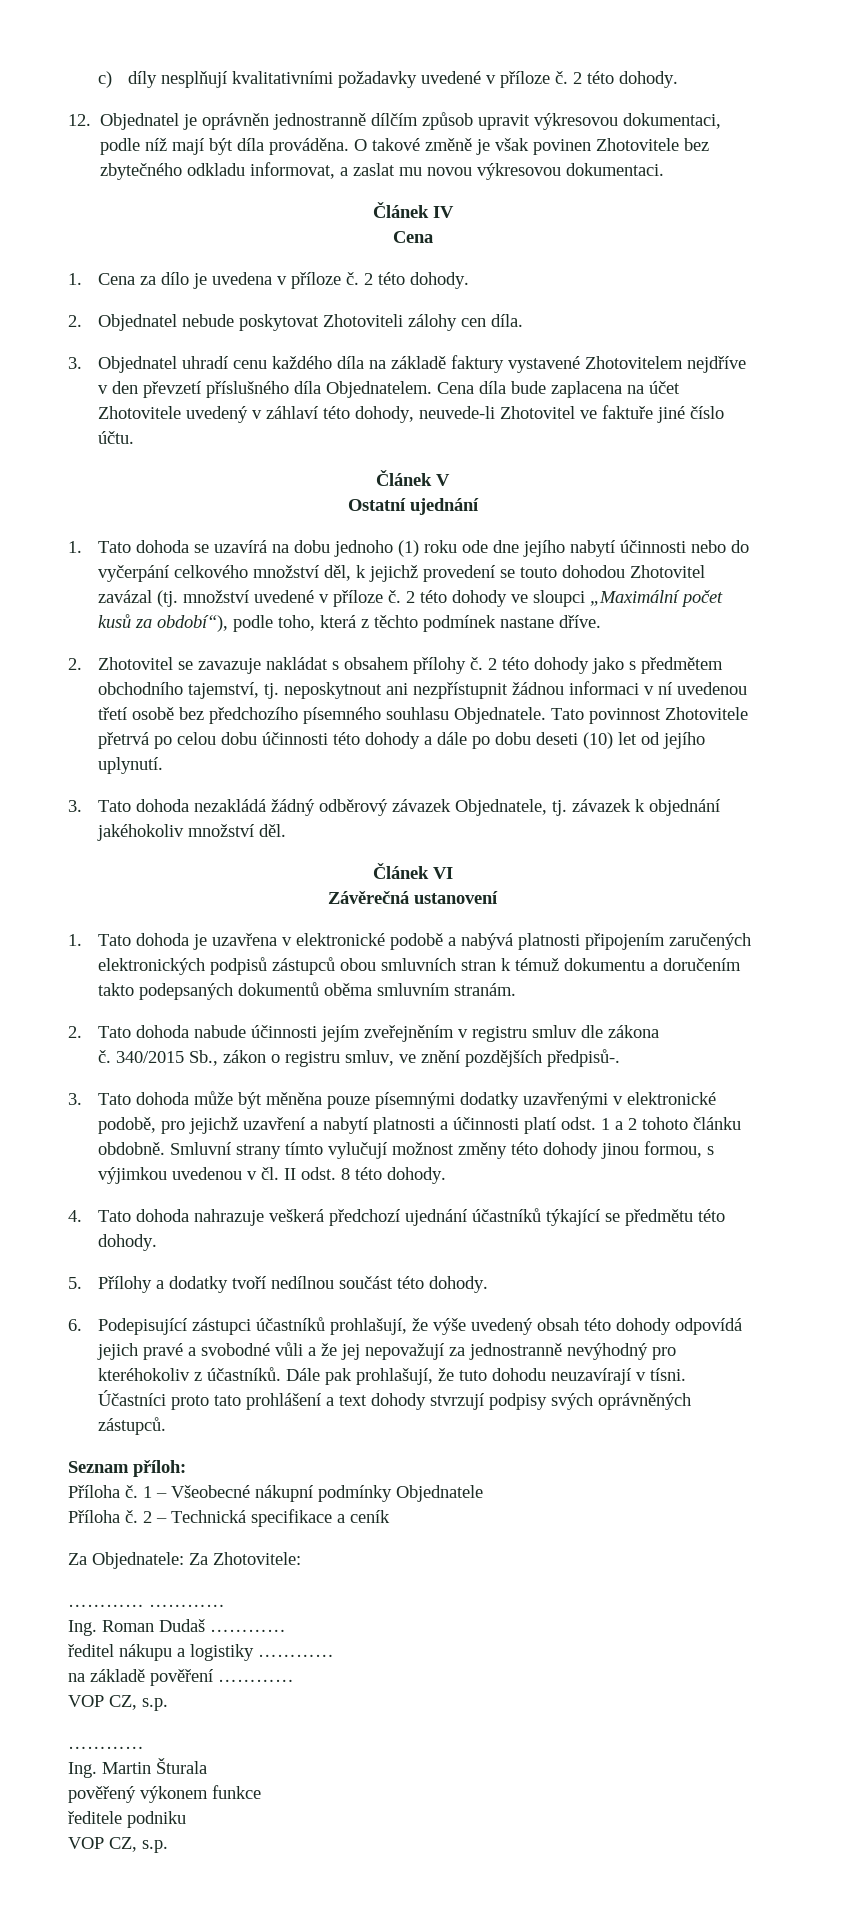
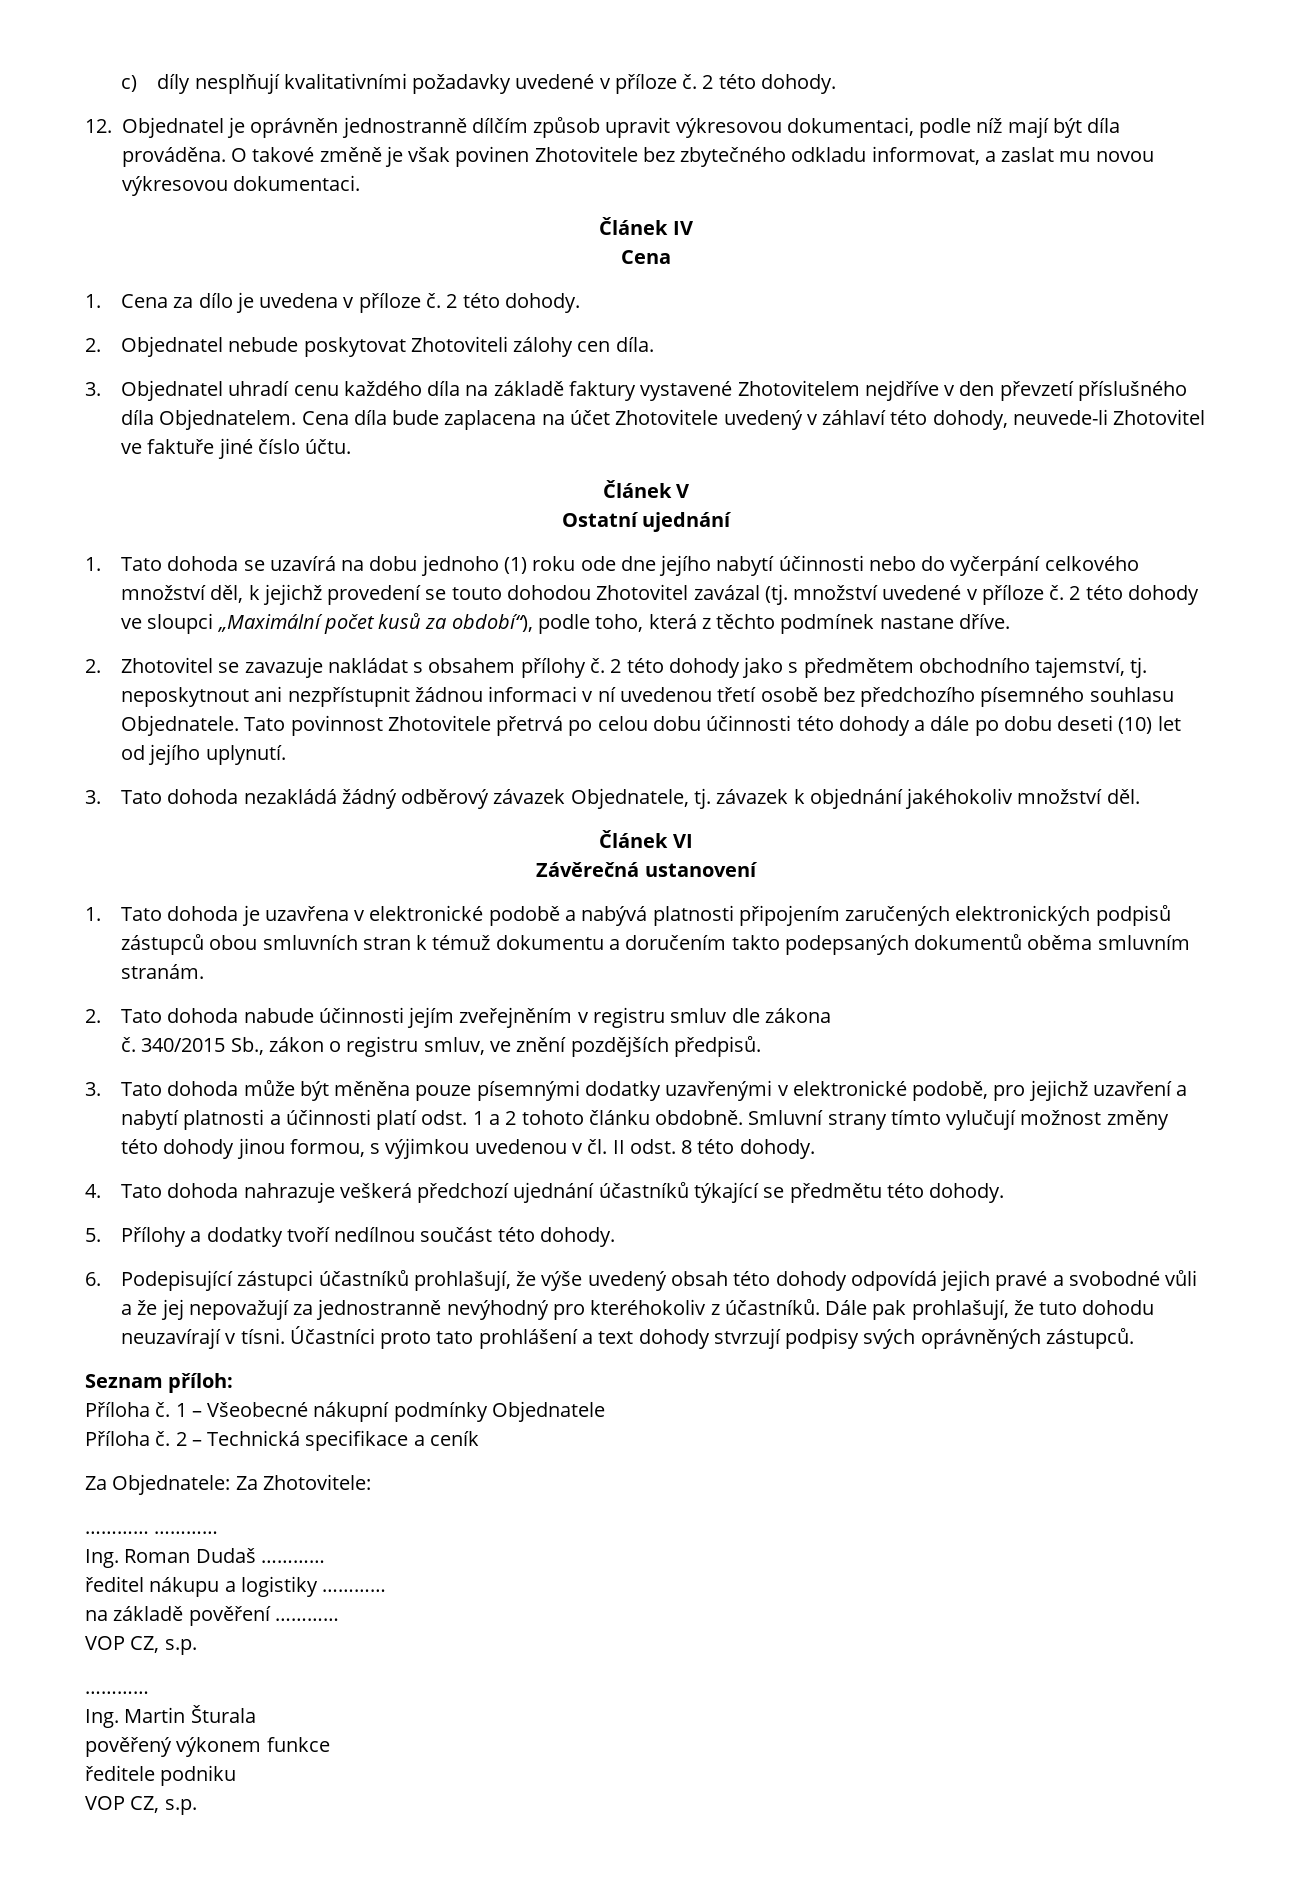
[547,1049,621,1067] předpisů-. -> [673,1036,761,1057] předpisů.

